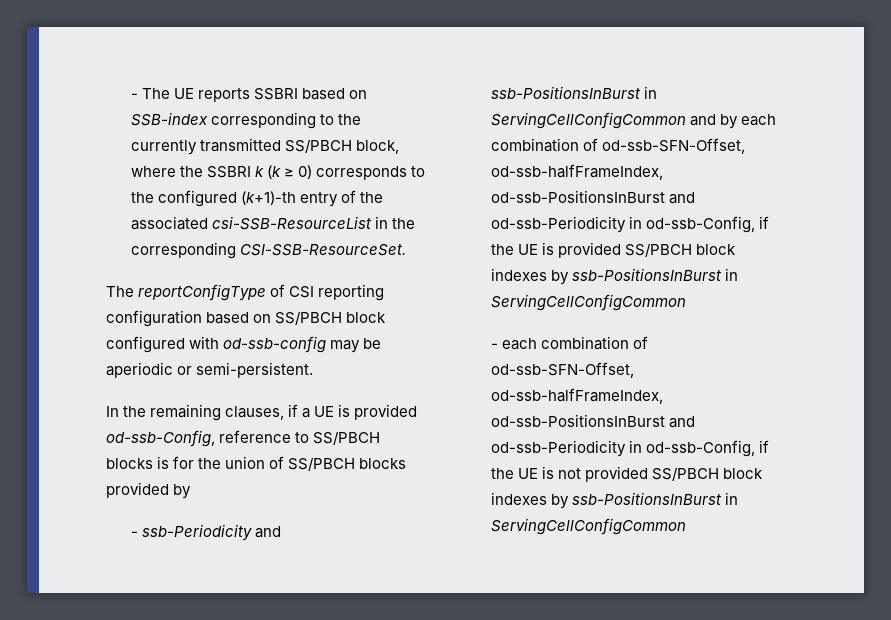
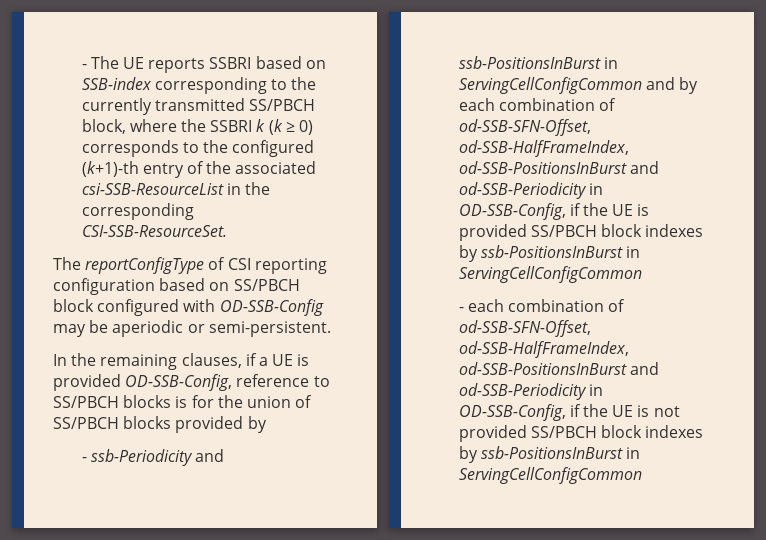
[223,336,327,353] od-ssb-config -> [219,299,324,316] OD-SSB-Config
[106,430,215,447] od-ssb-Config, -> [125,374,233,391] OD-SSB-Config,
[601,138,745,154] [490,164,663,180] [490,190,695,204] [490,216,755,233] od-ssb-SFN-Offset, od-ssb-halfFrameIndex, od-ssb-PositionsInBurst and od-ssb-Periodicity in od-ssb-Config, -> [458,119,591,136] [458,140,629,157] [458,161,659,174] [458,182,603,199] [458,203,566,220] od-SSB-SFN-Offset, od-SSB-HalfFrameIndex, od-SSB-PositionsInBurst and od-SSB-Periodicity in OD-SSB-Config,
[490,362,634,378] [490,388,663,404] [490,414,695,428] [490,440,755,457] od-ssb-SFN-Offset, od-ssb-halfFrameIndex, od-ssb-PositionsInBurst and od-ssb-Periodicity in od-ssb-Config, -> [458,320,591,337] [458,341,629,358] [458,362,659,375] [458,383,603,400] [458,404,566,421] od-SSB-SFN-Offset, od-SSB-HalfFrameIndex, od-SSB-PositionsInBurst and od-SSB-Periodicity in OD-SSB-Config,

